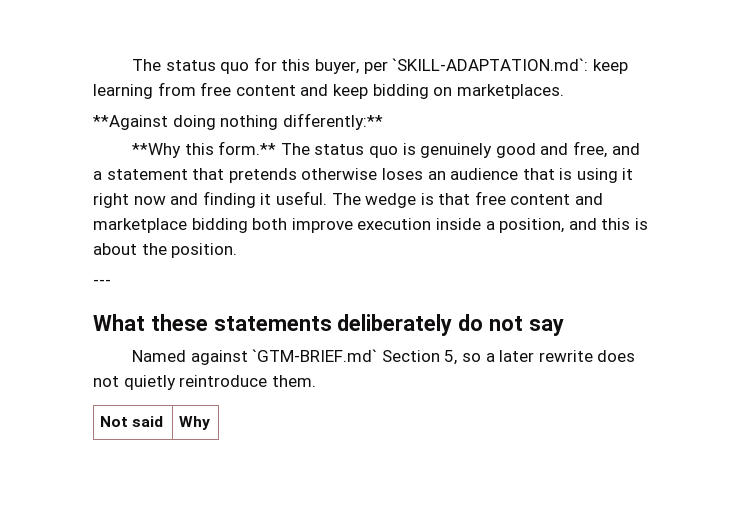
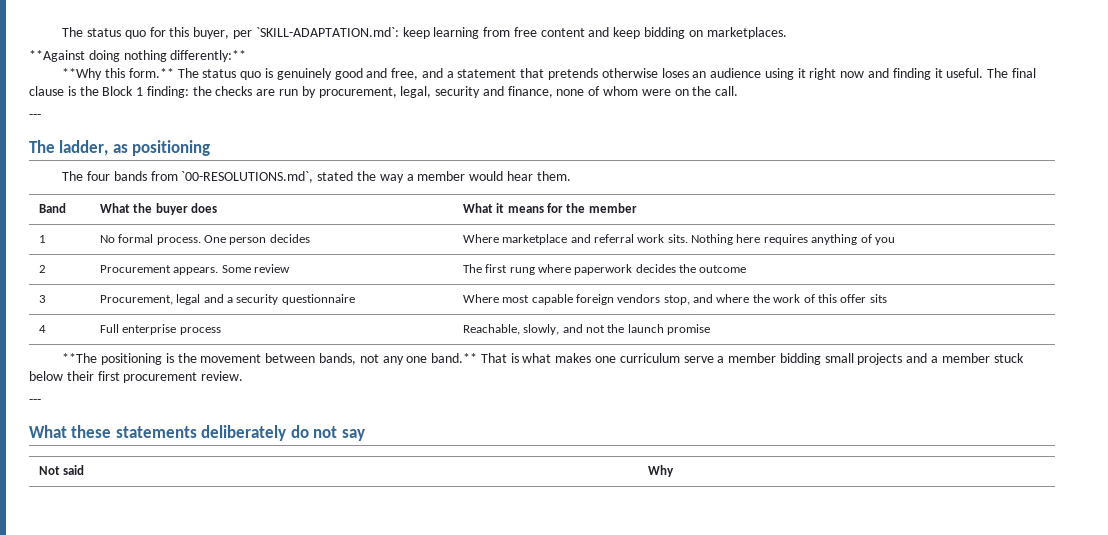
[522,168,573,180] that is -> (762, 73) none
[365,191,604,208] [93,218,648,233] [93,243,238,258] wedge is that free content and marketplace bidding both improve execution inside a position, and this is about the position. -> [1011,68,1036,78] [29,86,739,98] [29,114,41,119] [29,140,211,156] [62,171,571,183] [38,203,66,213] [99,203,217,215] [462,203,637,213] [38,235,46,243] [99,234,310,245] [462,234,895,245] [38,265,46,273] [99,264,290,275] [462,264,747,275] [38,295,46,303] [99,294,355,305] [462,294,887,305] [38,325,46,333] [99,324,221,335] [462,324,711,335] [62,353,1024,365] [29,371,244,383] final clause is the Block 1 finding: the checks are run by procurement, legal, security and finance, none of whom were on the call. // --- // The ladder, as positioning // The four bands from `00-RESOLUTIONS.md`, stated the way a member would hear them. // Band | What the buyer does | What it means for the member // 1 | No formal process. One person decides | Where marketplace and referral work sits. Nothing here requires anything of you // 2 | Procurement appears. Some review | The first rung where paperwork decides the outcome // 3 | Procurement, legal and a security questionnaire | Where most capable foreign vendors stop, and where the work of this offer sits // 4 | Full enterprise process | Reachable, slowly, and not the launch promise // **The positioning is the movement between bands, not any one band.** That is what makes one curriculum serve a member bidding small projects and a member stuck below their first procurement review.
[132,349,636,365] [93,375,316,390] // Named against `GTM-BRIEF.md` Section 5, so a later rewrite does not quietly reintroduce them. -> (365, 435) none

